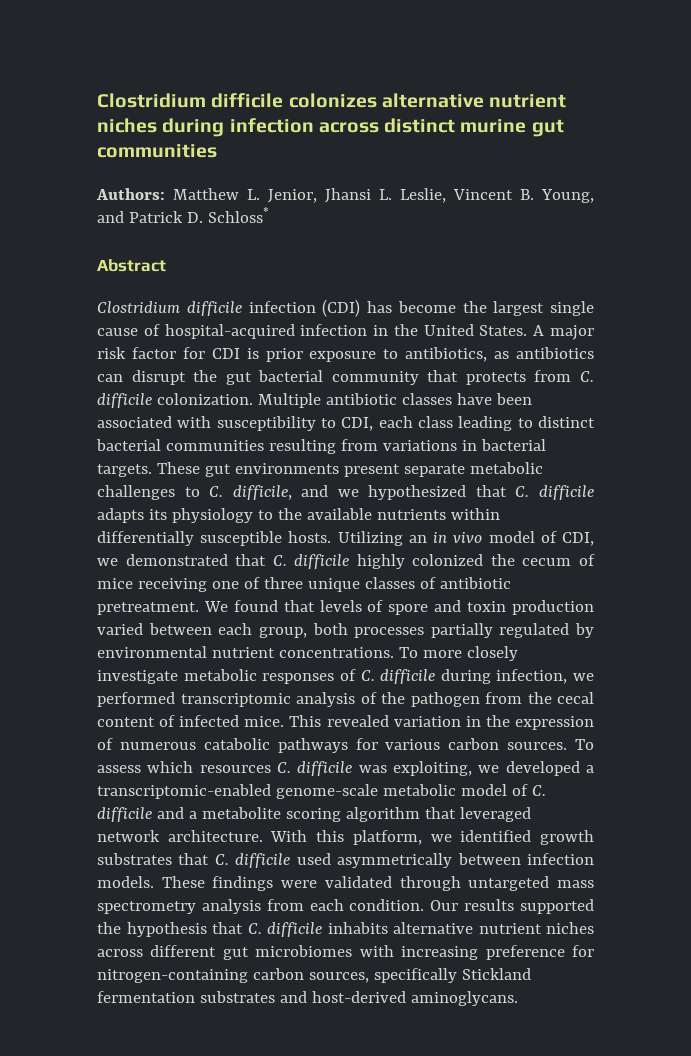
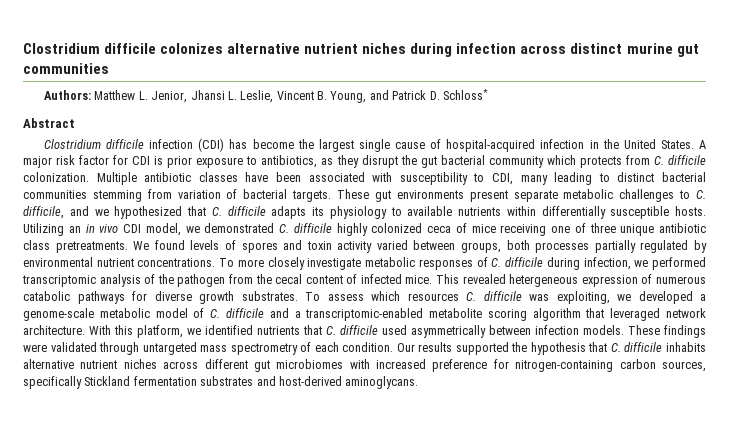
[516,347,594,359] [97,374,123,382] antibiotics can -> [336,155,359,168] they
[427,370,459,382] that -> [546,155,576,165] which
[378,416,453,428] each class -> [520,175,548,185] many
[268,439,477,454] resulting from variations in -> [92,189,238,202] stemming from variation of
[277,508,302,520] the -> (402, 211) none
[488,531,594,546] model of CDI, -> [123,223,181,236] CDI model,
[235,554,267,566] that -> (275, 228) none
[490,554,572,566] the cecum -> [427,226,451,233] ceca
[364,577,511,589] [97,602,199,615] classes of antibiotic pretreatment. -> [659,223,706,233] [23,240,128,253] antibiotic class pretreatments.
[283,600,315,612] that -> (185, 245) none
[388,604,429,615] spore -> [241,242,278,253] spores
[512,600,595,615] production -> [337,241,373,253] activity
[218,623,307,638] each group, -> [461,242,502,253] groups,
[393,715,510,727] variation in the -> [509,274,579,287] hetergeneous
[385,738,568,750] various carbon sources. -> [154,291,298,304] diverse growth substrates.
[97,784,271,799] transcriptomic-enabled -> (706, 297) none
(197, 815) none -> [305,308,424,321] transcriptomic-enabled
[540,830,594,845] [97,853,172,865] growth substrates -> [257,326,300,335] nutrients
[201,899,304,914] analysis from -> [300,342,312,352] of
[401,946,479,960] increasing -> [376,359,427,369] increased

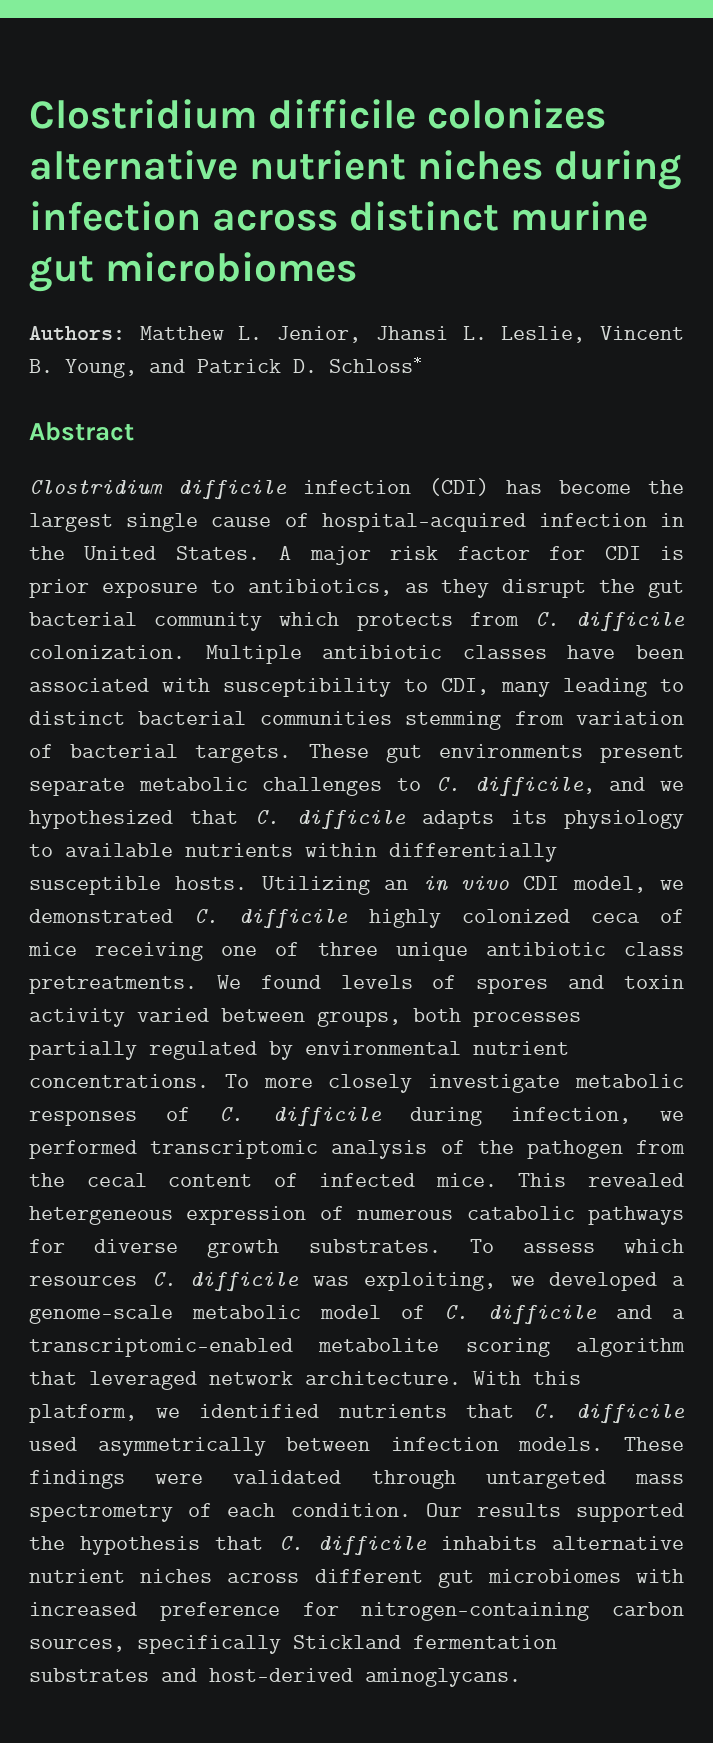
[23,63,109,74] communities -> [104,252,357,282] microbiomes

